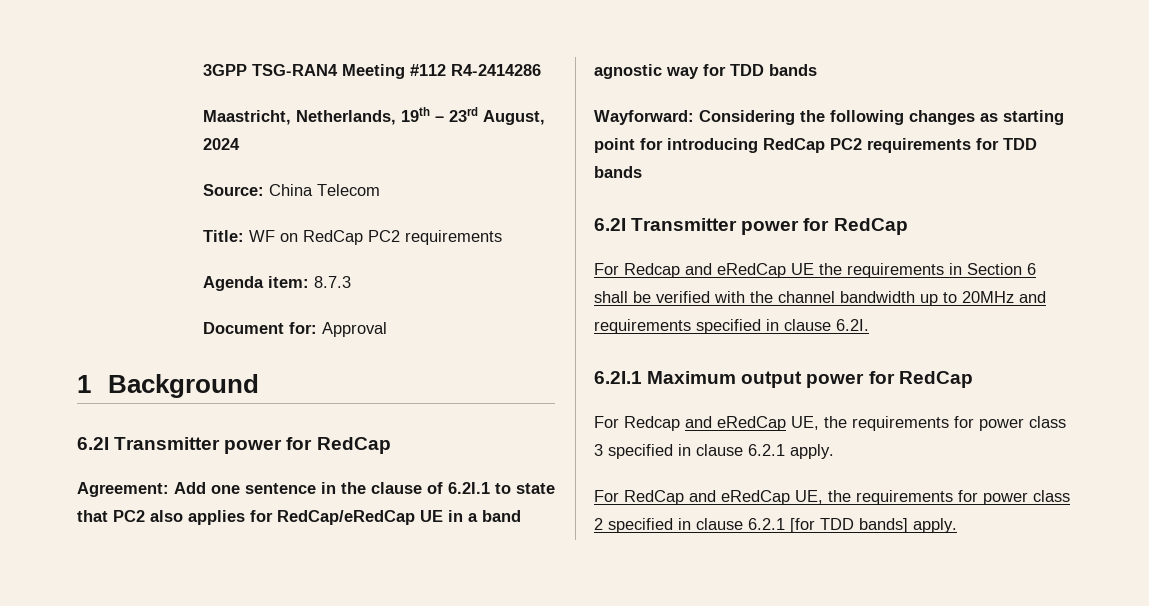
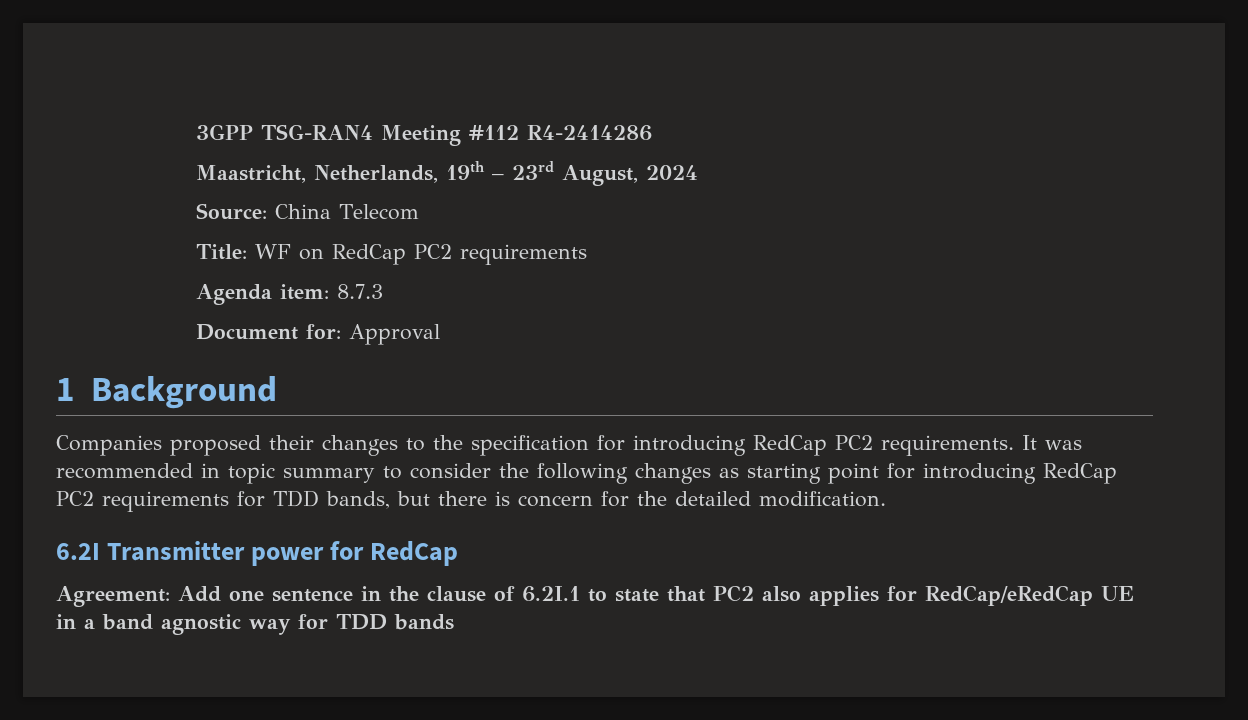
(260, 386) none -> [56,435,1082,456] [56,463,1117,484] [56,490,886,512] // Companies proposed their changes to the specification for introducing RedCap PC2 requirements. It was recommended in topic summary to consider the following changes as starting point for introducing RedCap PC2 requirements for TDD bands, but there is concern for the detailed modification.
[594,110,1064,125] [594,138,1037,153] [594,166,642,178] [594,218,908,235] [594,263,1036,278] [594,291,1046,306] [594,319,869,334] [594,371,973,388] [594,416,1066,431] [594,444,834,459] [594,490,1070,505] [594,518,957,533] // Wayforward: Considering the following changes as starting point for introducing RedCap PC2 requirements for TDD bands // 6.2I Transmitter power for RedCap // For Redcap and eRedCap UE the requirements in Section 6 shall be verified with the channel bandwidth up to 20MHz and requirements specified in clause 6.2I. // 6.2I.1 Maximum output power for RedCap // For Redcap and eRedCap UE, the requirements for power class 3 specified in clause 6.2.1 apply. // For RedCap and eRedCap UE, the requirements for power class 2 specified in clause 6.2.1 [for TDD bands] apply. -> (454, 622) none

